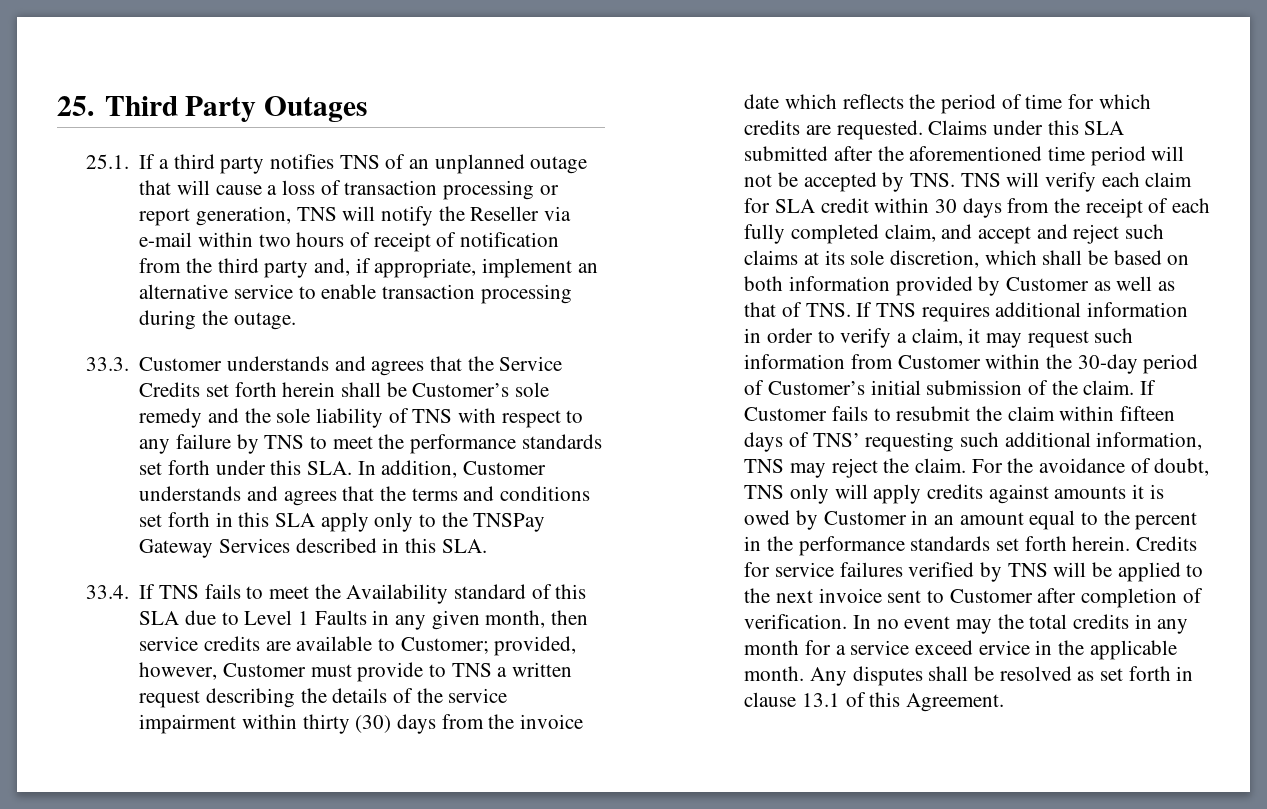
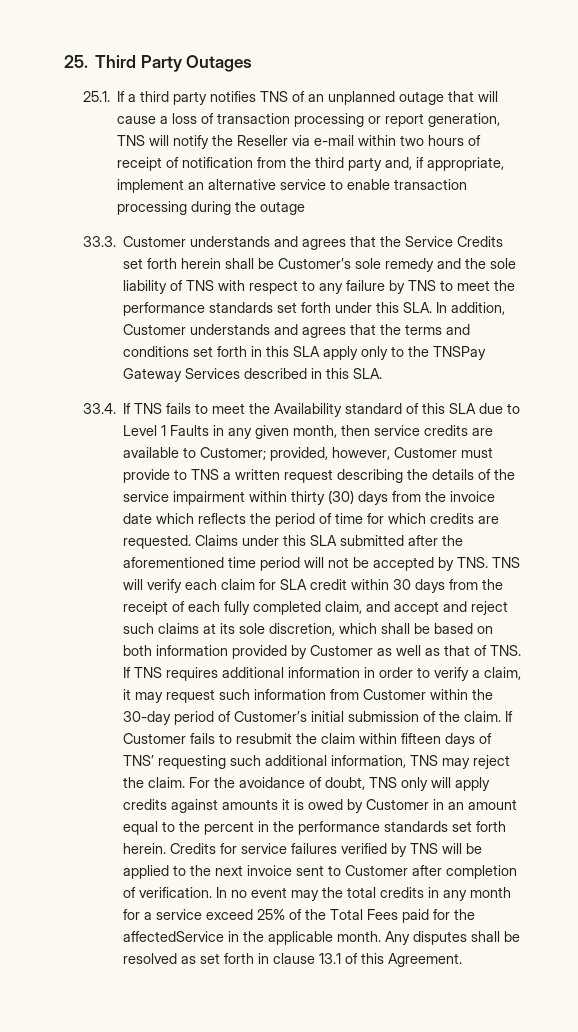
[233,312,296,330] outage. -> [260,201,306,215] outage
[978,640,1030,655] ervice -> [257,909,476,923] [123,931,225,942] 25% of the Total Fees paid for the affectedService

